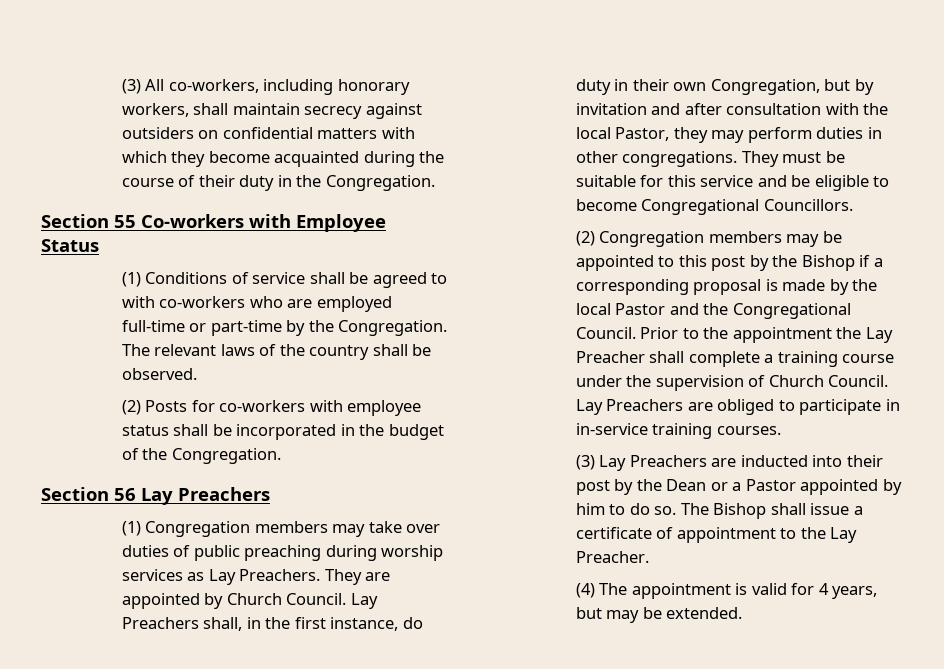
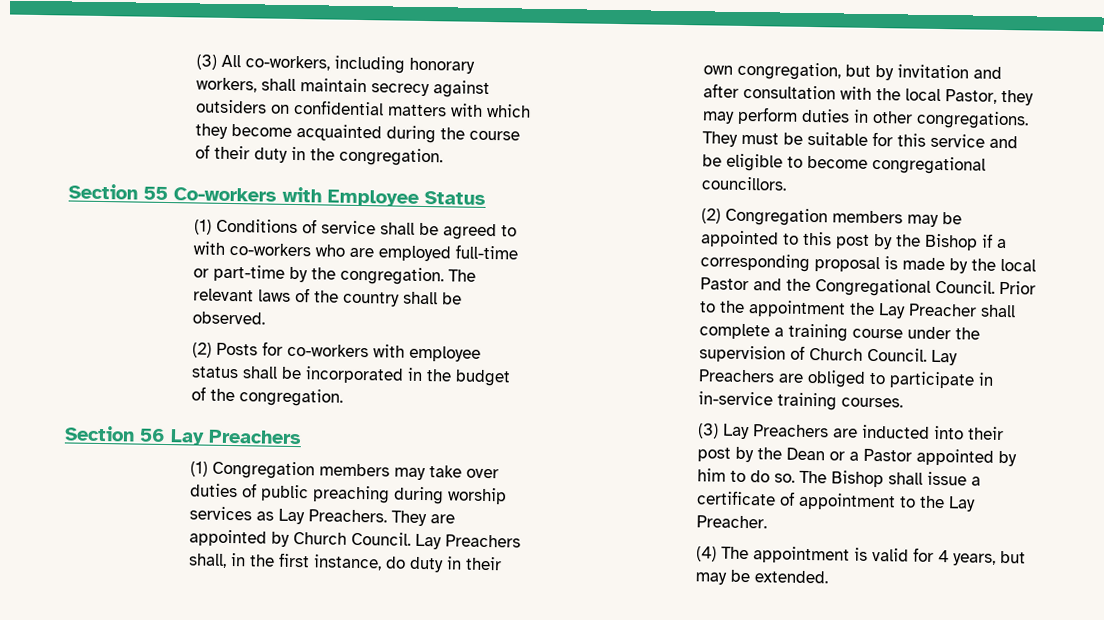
[325,175,435,191] Congregation. -> [339,147,444,167] congregation.
[338,320,448,336] Congregation. -> [340,266,445,286] congregation.
[171,448,281,464] Congregation. -> [239,388,344,407] congregation.
[710,79,820,95] Congregation, -> [737,61,842,81] congregation,
[641,199,853,215] Congregational Councillors. -> [872,155,987,175] [701,176,788,191] congregational councillors.

